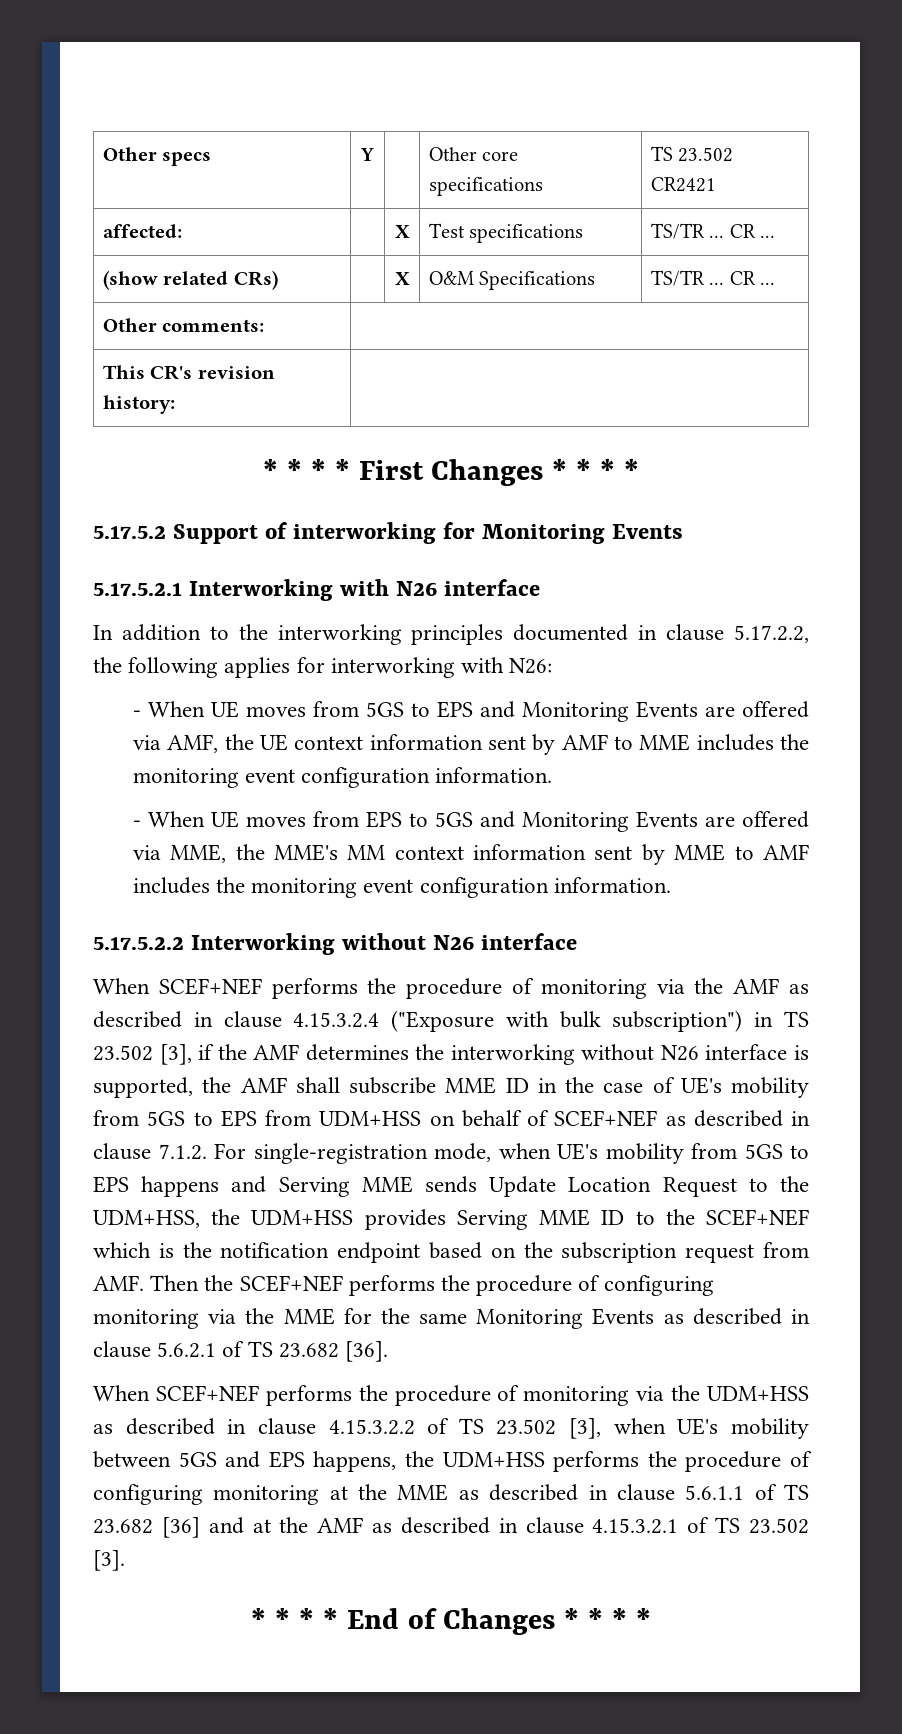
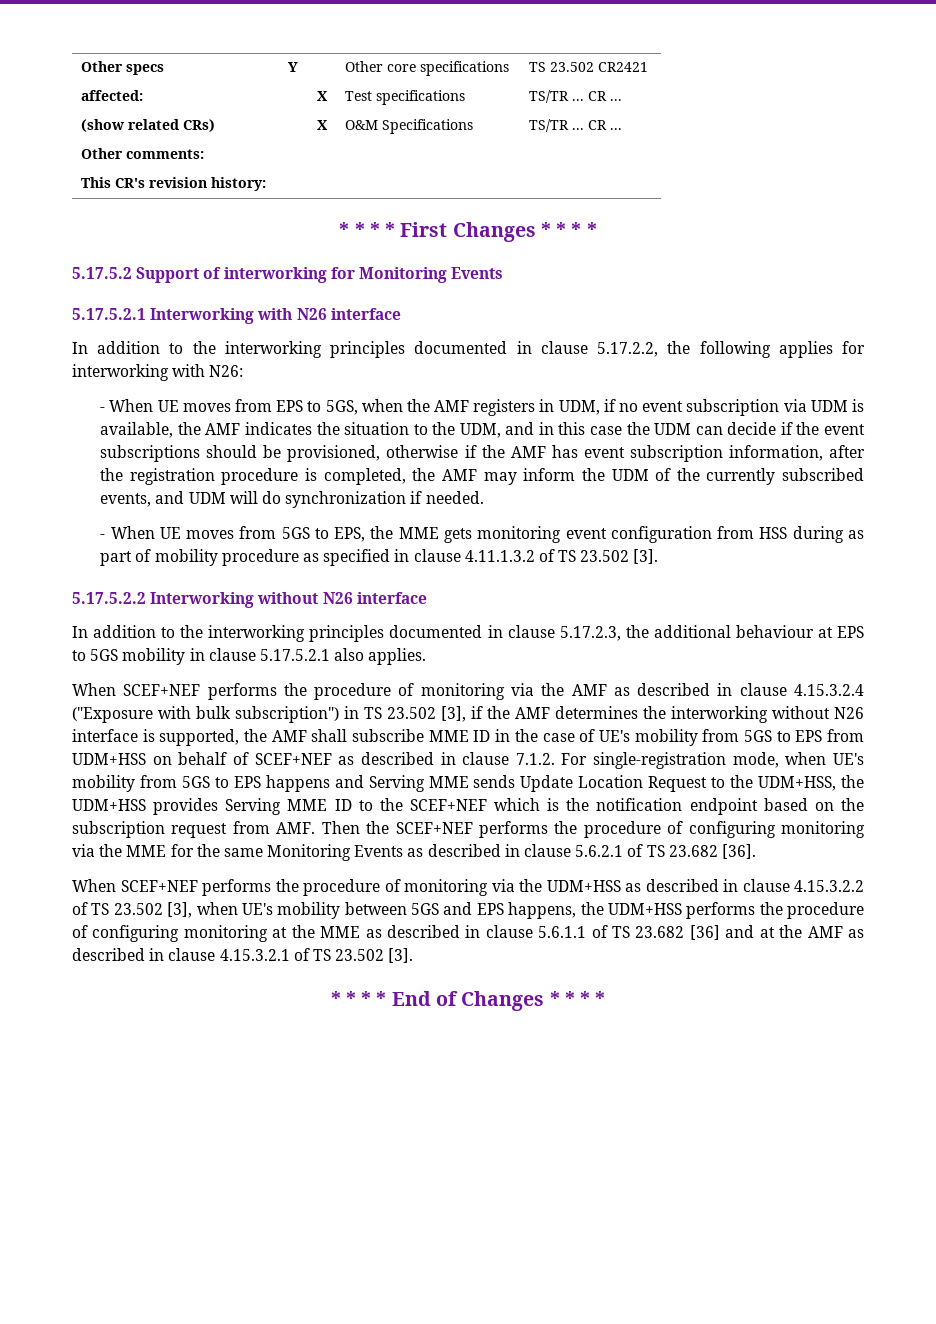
[365,701,810,722] [132,734,809,755] [132,767,553,788] [132,811,810,832] [132,844,810,865] [132,877,671,898] 5GS to EPS and Monitoring Events are offered via AMF, the UE context information sent by AMF to MME includes the monitoring event configuration information. // - When UE moves from EPS to 5GS and Monitoring Events are offered via MME, the MME's MM context information sent by MME to AMF includes the monitoring event configuration information. -> [276,399,865,416] [100,422,866,438] [100,445,865,462] [100,468,865,485] [100,491,484,508] [100,526,864,543] [100,549,659,566] EPS to 5GS, when the AMF registers in UDM, if no event subscription via UDM is available, the AMF indicates the situation to the UDM, and in this case the UDM can decide if the event subscriptions should be provisioned, otherwise if the AMF has event subscription information, after the registration procedure is completed, the AMF may inform the UDM of the currently subscribed events, and UDM will do synchronization if needed. // - When UE moves from 5GS to EPS, the MME gets monitoring event configuration from HSS during as part of mobility procedure as specified in clause 4.11.1.3.2 of TS 23.502 [3].
(578, 941) none -> [72,625,864,642] [72,648,427,665] // In addition to the interworking principles documented in clause 5.17.2.3, the additional behaviour at EPS to 5GS mobility in clause 5.17.5.2.1 also applies.

